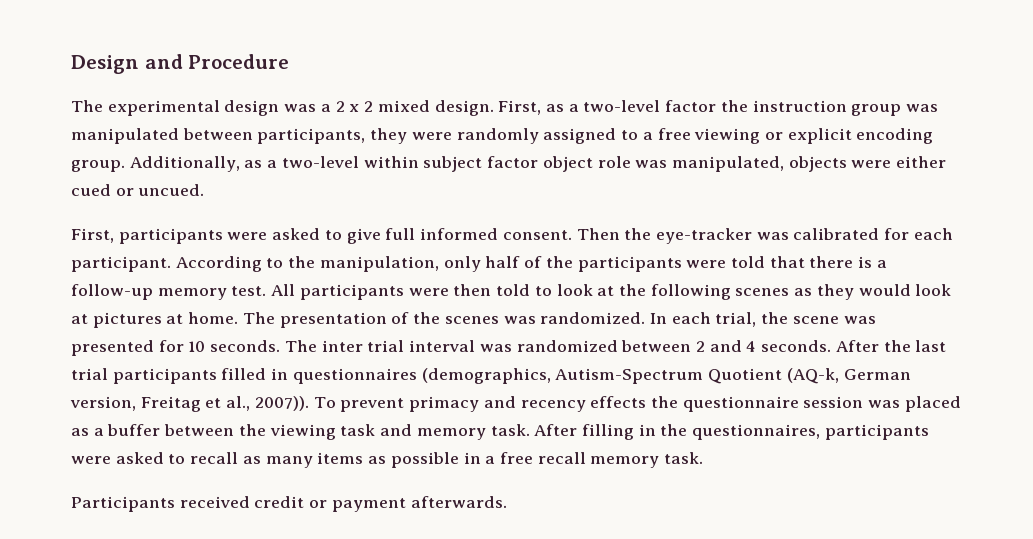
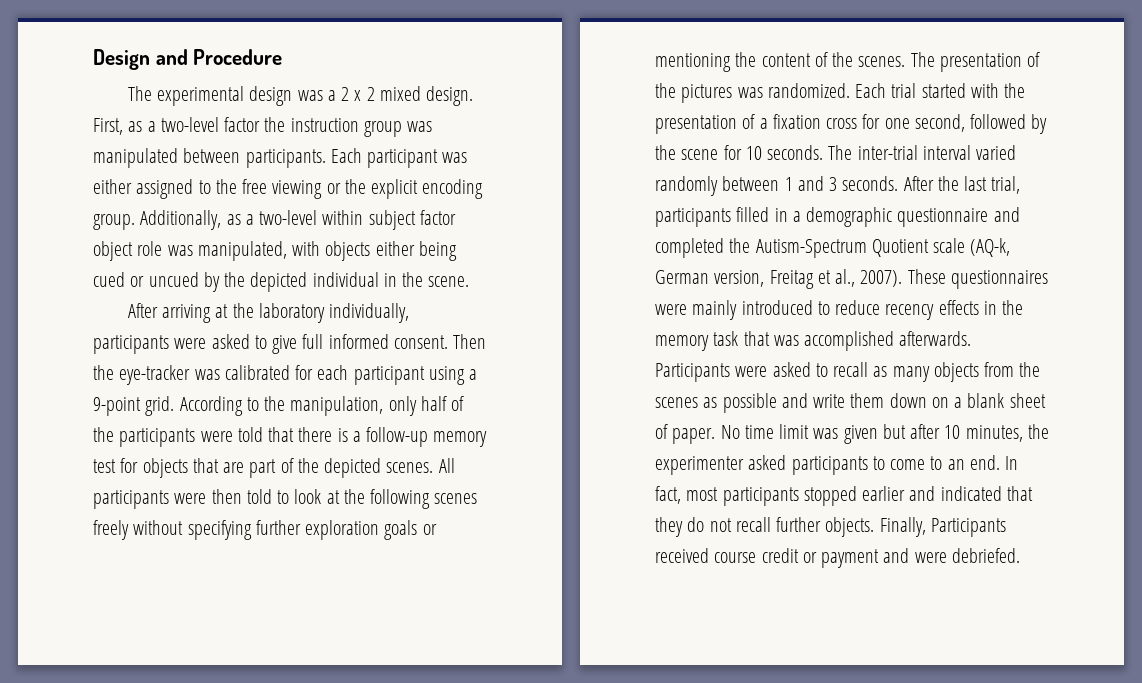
[257,128,539,144] participants, they were randomly -> [245,148,468,168] [93,179,132,194] participants. Each participant was either
[642,132,653,140] a -> [215,179,237,194] the
(783, 136) none -> [344,179,366,194] the
[788,156,947,172] [71,184,205,196] [71,228,114,243] objects were either cued or uncued. // First, -> [292,241,457,261] [93,272,470,292] [127,303,410,323] with objects either being cued or uncued by the depicted individual in the scene. // After arriving at the laboratory individually,
[71,256,171,272] participant. -> [353,366,478,385] [93,396,175,416] participant using a 9-point grid.
[231,286,267,296] test. -> [93,458,434,478] test for objects that are part of the depicted scenes.
[794,284,952,300] [71,312,239,328] as they would look at pictures at home. -> [93,520,437,540] [655,52,906,72] freely without specifying further exploration goals or mentioning the content of the scenes.
[444,316,499,324] scenes -> [681,84,733,103] pictures
[649,312,876,327] [71,340,757,356] In each trial, the scene was presented for 10 seconds. The inter trial interval was randomized between 2 and 4 -> [855,83,1026,98] [655,114,1048,134] [655,145,1017,160] [655,176,838,196] Each trial started with the presentation of a fixation cross for one second, followed by the scene for 10 seconds. The inter-trial interval varied randomly between 1 and 3
[71,368,108,380] trial -> [991,176,1021,194] trial,
[292,368,551,384] questionnaires (demographics, -> [792,207,1020,227] [655,238,751,258] a demographic questionnaire and completed the
(783, 376) none -> [933,238,966,253] scale
[254,396,961,412] [71,424,929,440] 2007)). To prevent primacy and recency effects the questionnaire session was placed as a buffer between the viewing task and memory task. After filling in the questionnaires, participants -> [860,269,1048,289] [655,300,1024,320] [655,331,972,351] [655,363,730,382] 2007). These questionnaires were mainly introduced to reduce recency effects in the memory task that was accomplished afterwards. Participants
[317,452,704,468] items as possible in a free recall memory task. // -> [933,362,1041,382] [655,393,1046,413] [655,424,1049,444] [655,455,1019,475] [655,486,1033,506] [655,517,926,537] objects from the scenes as possible and write them down on a blank sheet of paper. No time limit was given but after 10 minutes, the experimenter asked participants to come to an end. In fact, most participants stopped earlier and indicated that they do not recall further objects. Finally,
(250, 502) none -> [714,552,757,563] course
[410,496,507,508] afterwards. -> [883,548,1020,563] and were debriefed.

